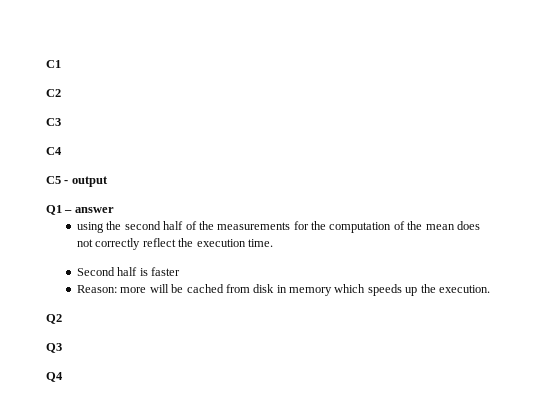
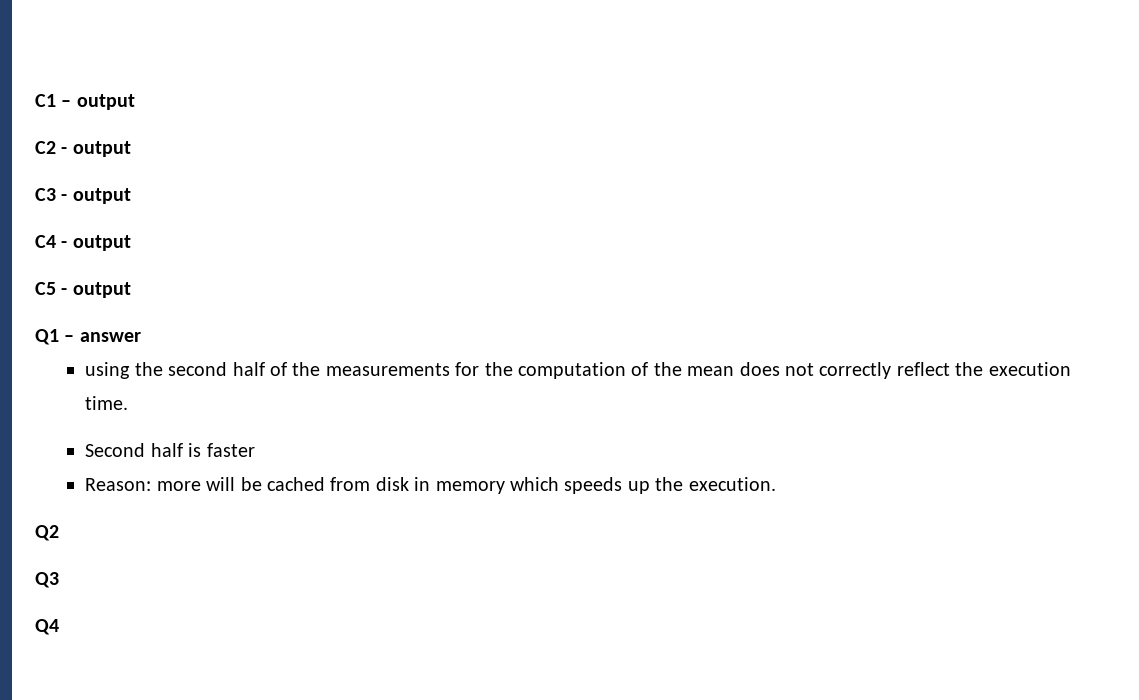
(61, 64) none -> [61,94,135,110] – output
(61, 93) none -> [61,141,131,157] - output
(61, 122) none -> [61,188,131,204] - output
(62, 151) none -> [61,235,131,251] - output

